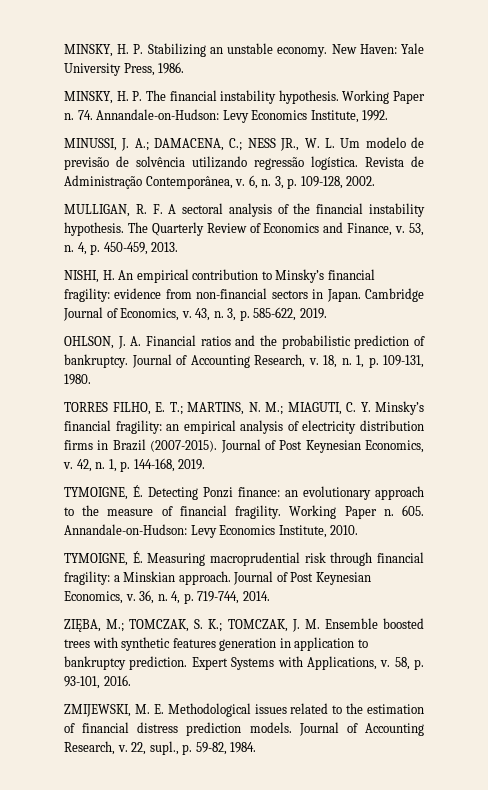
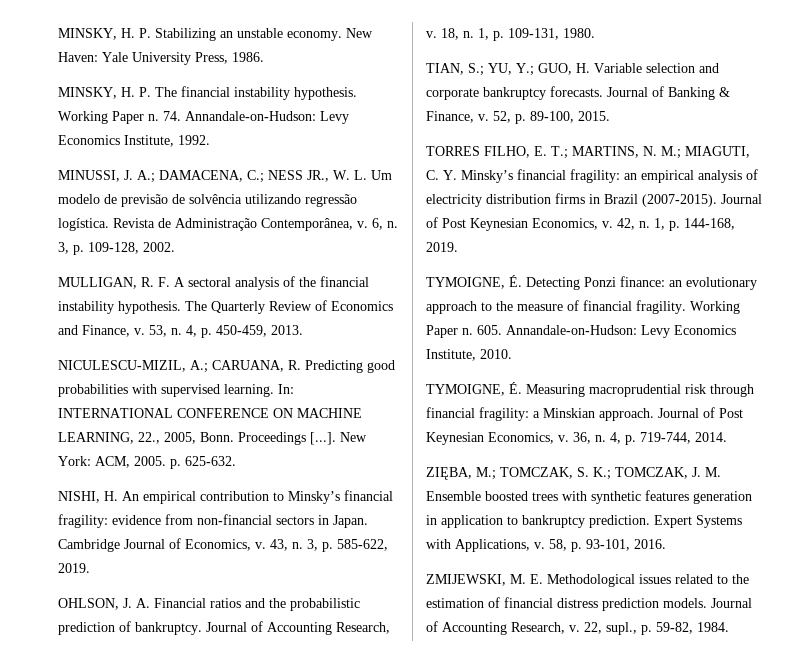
(179, 247) none -> [58,360,395,373] [58,384,294,397] [58,408,362,418] [58,432,367,445] [58,456,236,469] // NICULESCU-MIZIL, A.; CARUANA, R. Predicting good probabilities with supervised learning. In: INTERNATIONAL CONFERENCE ON MACHINE LEARNING, 22., 2005, Bonn. Proceedings [...]. New York: ACM, 2005. p. 625-632.
(91, 379) none -> [426,63,719,76] [426,86,730,100] [426,111,610,124] // TIAN, S.; YU, Y.; GUO, H. Variable selection and corporate bankruptcy forecasts. Journal of Banking & Finance, v. 52, p. 89-100, 2015.

